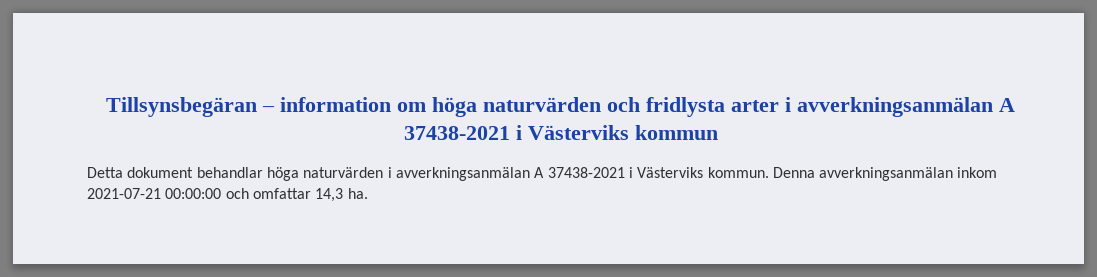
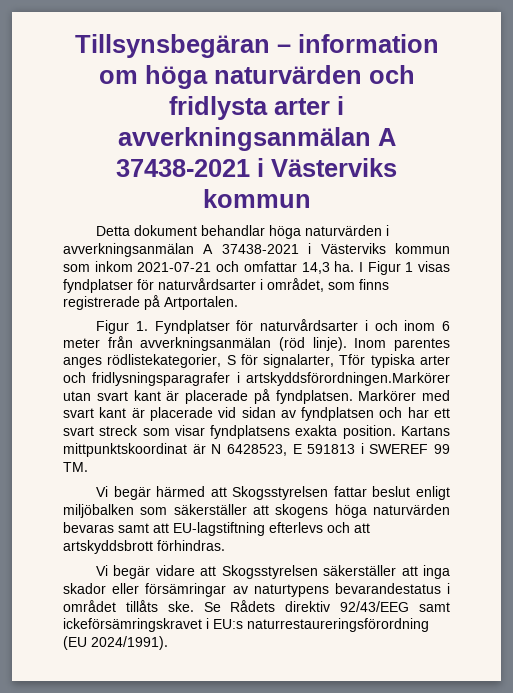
[707,167,954,181] kommun. Denna avverkningsanmälan -> [395,243,450,254] [63,264,90,272] kommun som
[165,188,222,199] 00:00:00 -> (212, 267) none
(368, 193) none -> [358,261,450,275] [63,278,389,293] [63,295,238,310] [95,319,451,334] [63,336,450,351] [63,354,450,368] [63,372,450,386] [63,389,450,404] [63,407,451,421] [63,425,450,439] [63,443,450,457] [63,462,88,472] [95,486,450,500] [63,504,450,518] [63,522,370,536] [63,540,225,554] [95,565,451,579] [63,583,450,597] [63,600,450,612] [63,618,429,632] [63,636,168,650] I Figur 1 visas fyndplatser för naturvårdsarter i området, som finns registrerade på Artportalen. // Figur 1. Fyndplatser för naturvårdsarter i och inom 6 meter från avverkningsanmälan (röd linje). Inom parentes anges rödlistekategorier, S för signalarter, Tför typiska arter och fridlysningsparagrafer i artskyddsförordningen.Markörer utan svart kant är placerade på fyndplatsen. Markörer med svart kant är placerade vid sidan av fyndplatsen och har ett svart streck som visar fyndplatsens exakta position. Kartans mittpunktskoordinat är N 6428523, E 591813 i SWEREF 99 TM. // Vi begär härmed att Skogsstyrelsen fattar beslut enligt miljöbalken som säkerställer att skogens höga naturvärden bevaras samt att EU-lagstiftning efterlevs och att artskyddsbrott förhindras. // Vi begär vidare att Skogsstyrelsen säkerställer att inga skador eller försämringar av naturtypens bevarandestatus i området tillåts ske. Se Rådets direktiv 92/43/EEG samt ickeförsämringskravet i EU:s naturrestaureringsförordning (EU 2024/1991).

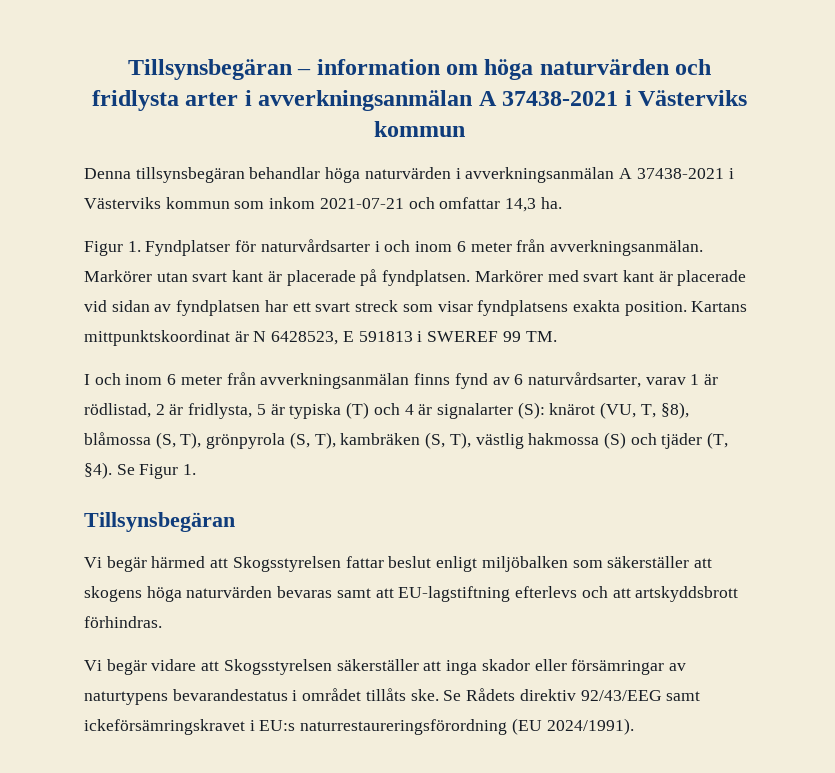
[95,225,197,236] Detta dokument -> [84,167,245,183] Denna tillsynsbegäran
[358,261,450,275] [63,278,389,293] [63,295,238,310] I Figur 1 visas fyndplatser för naturvårdsarter i området, som finns registrerade på Artportalen. -> (562, 203) none
[140,337,450,351] [63,354,450,368] [63,372,450,386] avverkningsanmälan (röd linje). Inom parentes anges rödlistekategorier, S för signalarter, Tför typiska arter och fridlysningsparagrafer i artskyddsförordningen.Markörer -> [549,240,703,256] [84,270,152,282] avverkningsanmälan. Markörer
[379,407,403,418] och -> (261, 308) none
(88, 467) none -> [84,372,719,389] [84,402,689,419] [84,432,729,449] [84,462,197,479] [84,512,235,532] // I och inom 6 meter från avverkningsanmälan finns fynd av 6 naturvårdsarter, varav 1 är rödlistad, 2 är fridlysta, 5 är typiska (T) och 4 är signalarter (S): knärot (VU, T, §8), blåmossa (S, T), grönpyrola (S, T), kambräken (S, T), västlig hakmossa (S) och tjäder (T, §4). Se Figur 1. // Tillsynsbegäran

